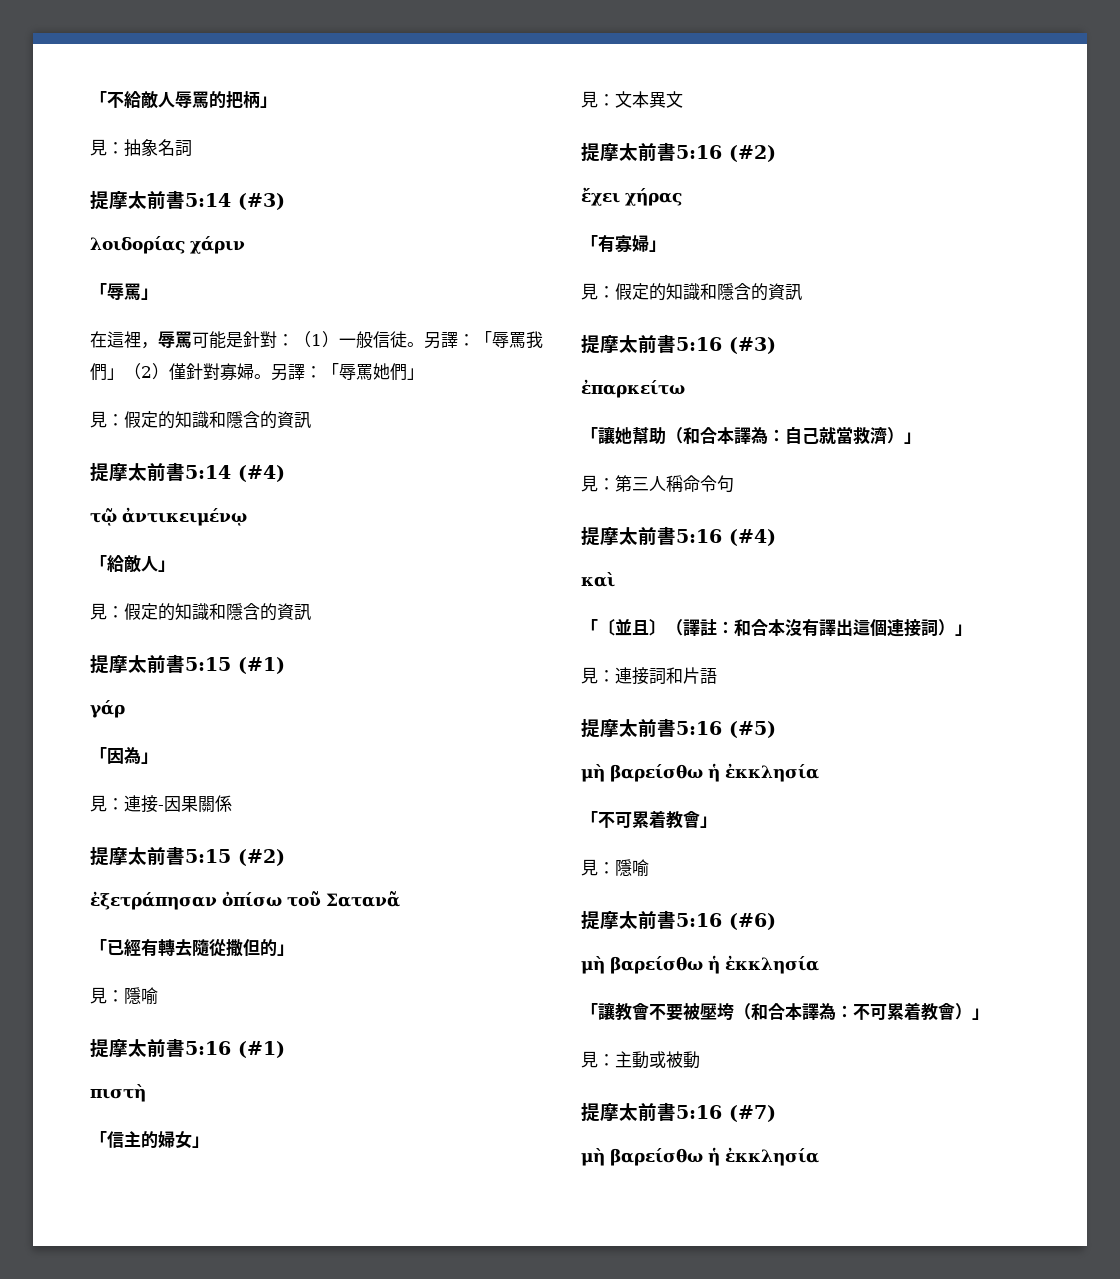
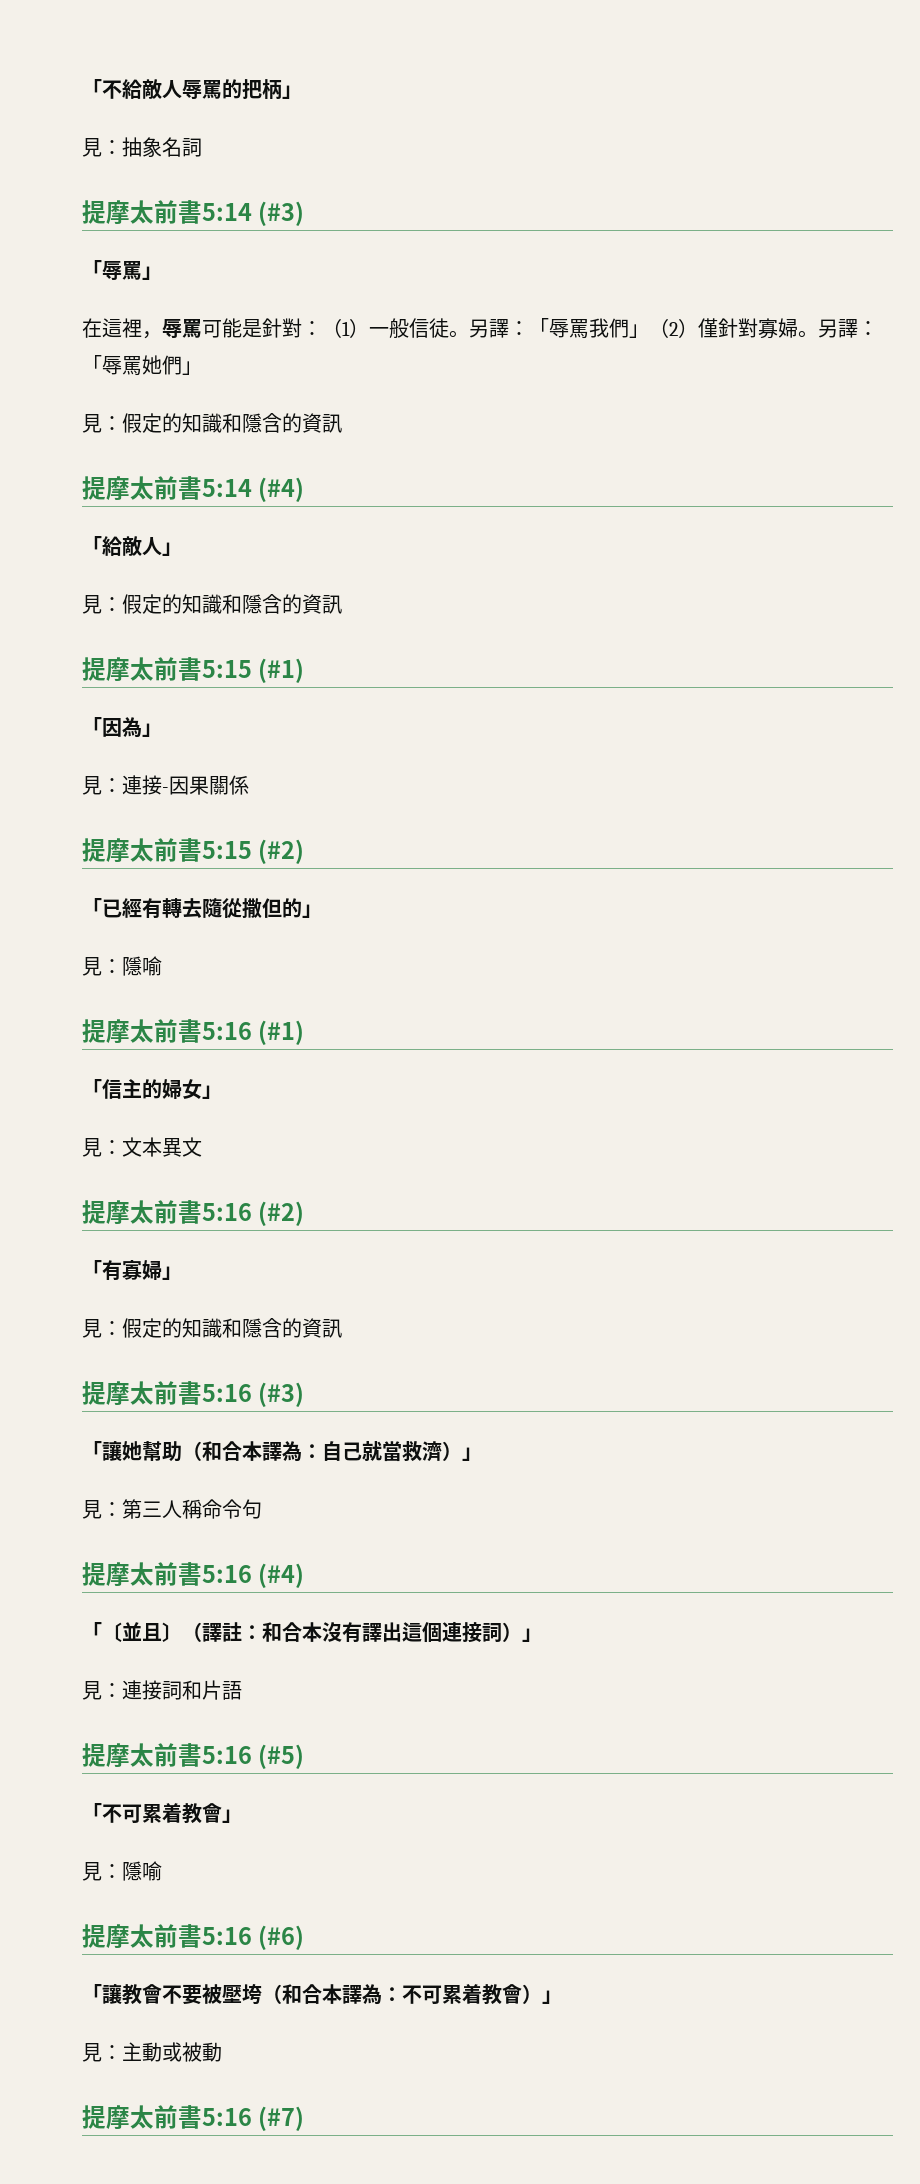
[90,236,245,254] // λοιδορίας χάριν -> (305, 213) none
[90,507,247,526] // τῷ ἀντικειμένῳ -> (305, 489) none
[90,700,125,718] // γάρ -> (305, 670) none
[90,891,400,910] // ἐξετράπησαν ὀπίσω τοῦ Σατανᾶ -> (305, 851) none
[90,1084,146,1102] // πιστὴ -> (305, 1032) none
[581,187,682,206] // ἔχει χήρας -> (305, 1213) none
[581,379,685,398] // ἐπαρκείτω -> (305, 1394) none
[581,572,615,587] // καὶ -> (305, 1575) none
[581,763,819,782] // μὴ βαρείσθω ἡ ἐκκλησία -> (305, 1756) none
[581,955,819,974] // μὴ βαρείσθω ἡ ἐκκλησία -> (305, 1937) none
[581,1147,819,1166] // μὴ βαρείσθω ἡ ἐκκλησία -> (305, 2118) none

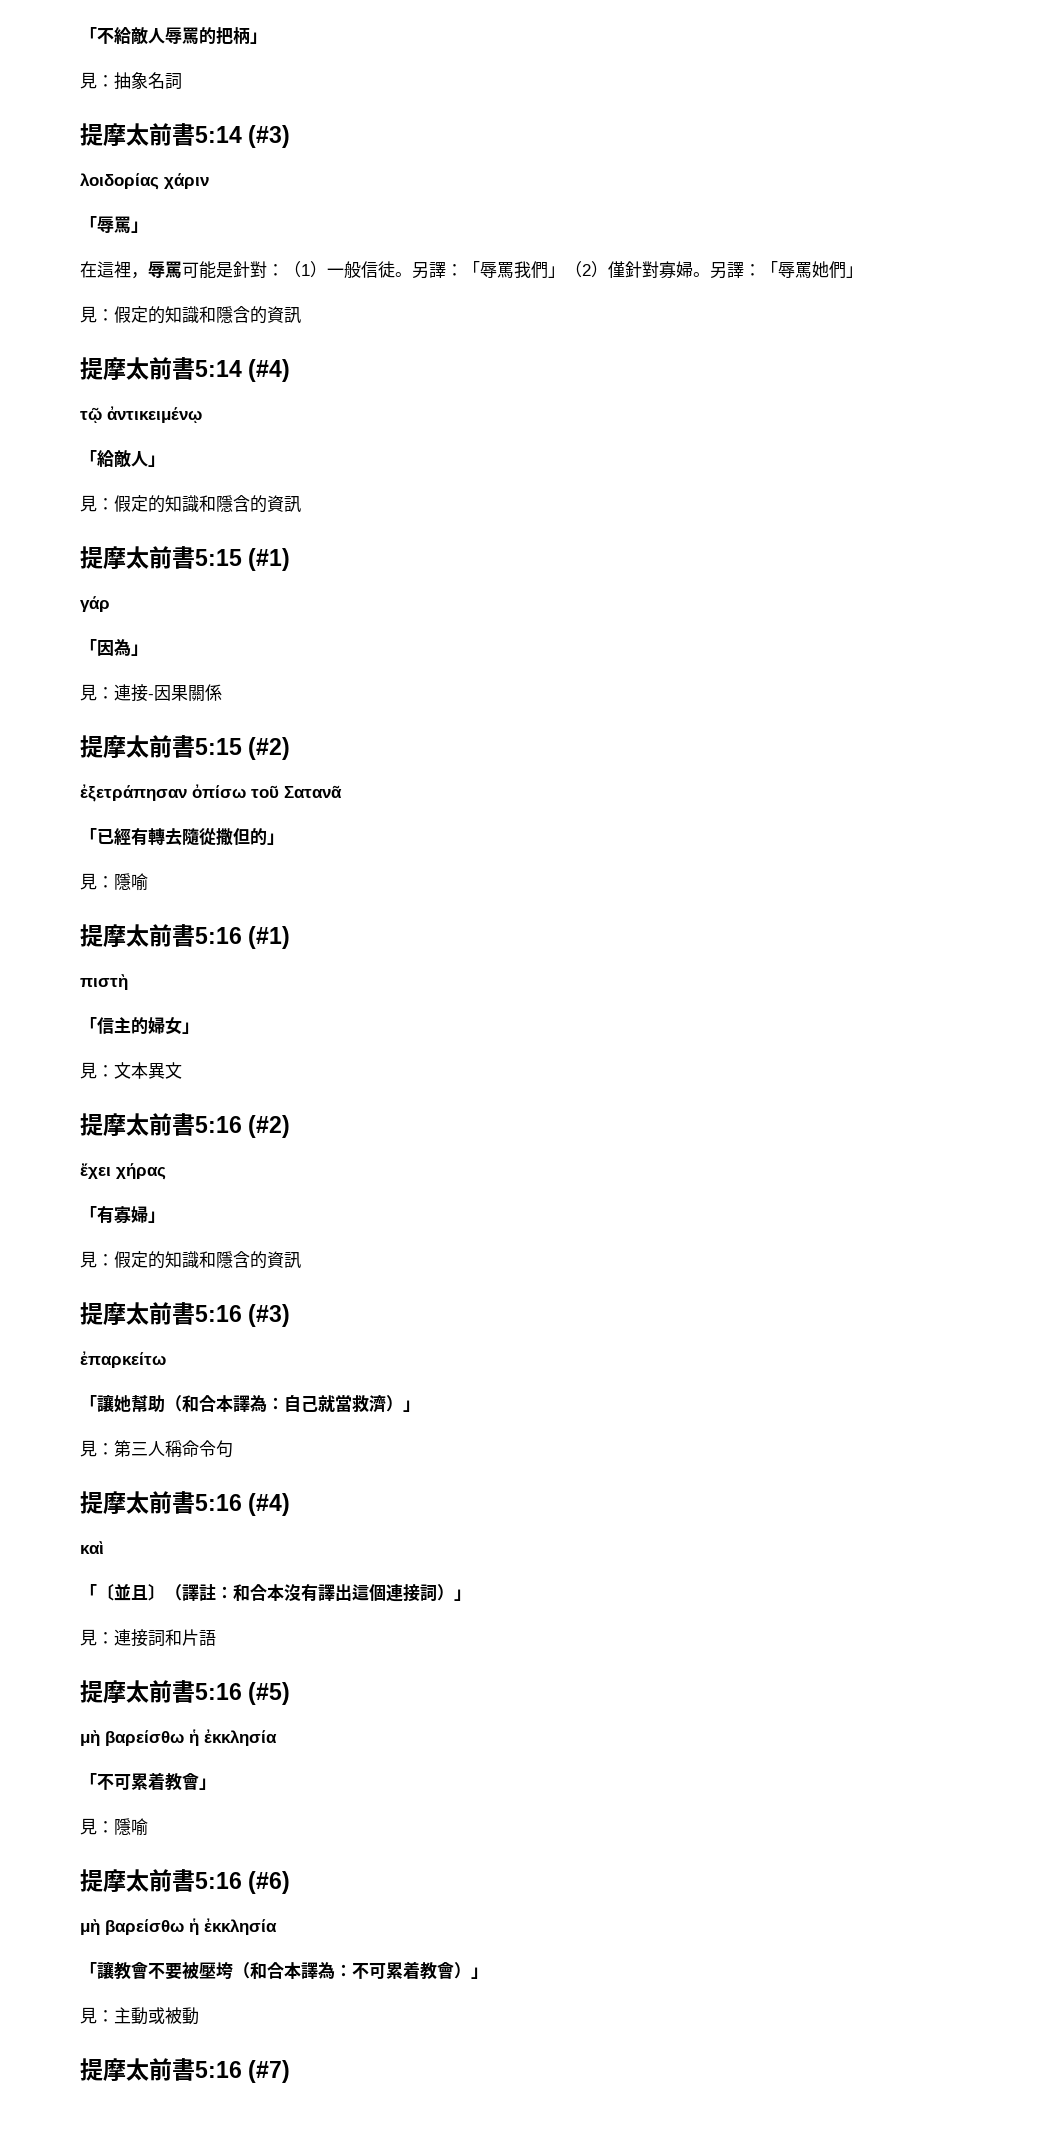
(305, 213) none -> [80,173,209,190] // λοιδορίας χάριν
(305, 489) none -> [80,406,202,423] // τῷ ἀντικειμένῳ
(305, 670) none -> [80,596,110,612] // γάρ
(305, 851) none -> [80,784,342,802] // ἐξετράπησαν ὀπίσω τοῦ Σατανᾶ
(305, 1032) none -> [80,974,128,990] // πιστὴ
(305, 1213) none -> [80,1163,166,1180] // ἔχει χήρας
(305, 1394) none -> [80,1351,166,1368] // ἐπαρκείτω
(305, 1575) none -> [80,1541,104,1554] // καὶ
(305, 1756) none -> [80,1729,277,1746] // μὴ βαρείσθω ἡ ἐκκλησία
(305, 1937) none -> [80,1918,277,1935] // μὴ βαρείσθω ἡ ἐκκλησία

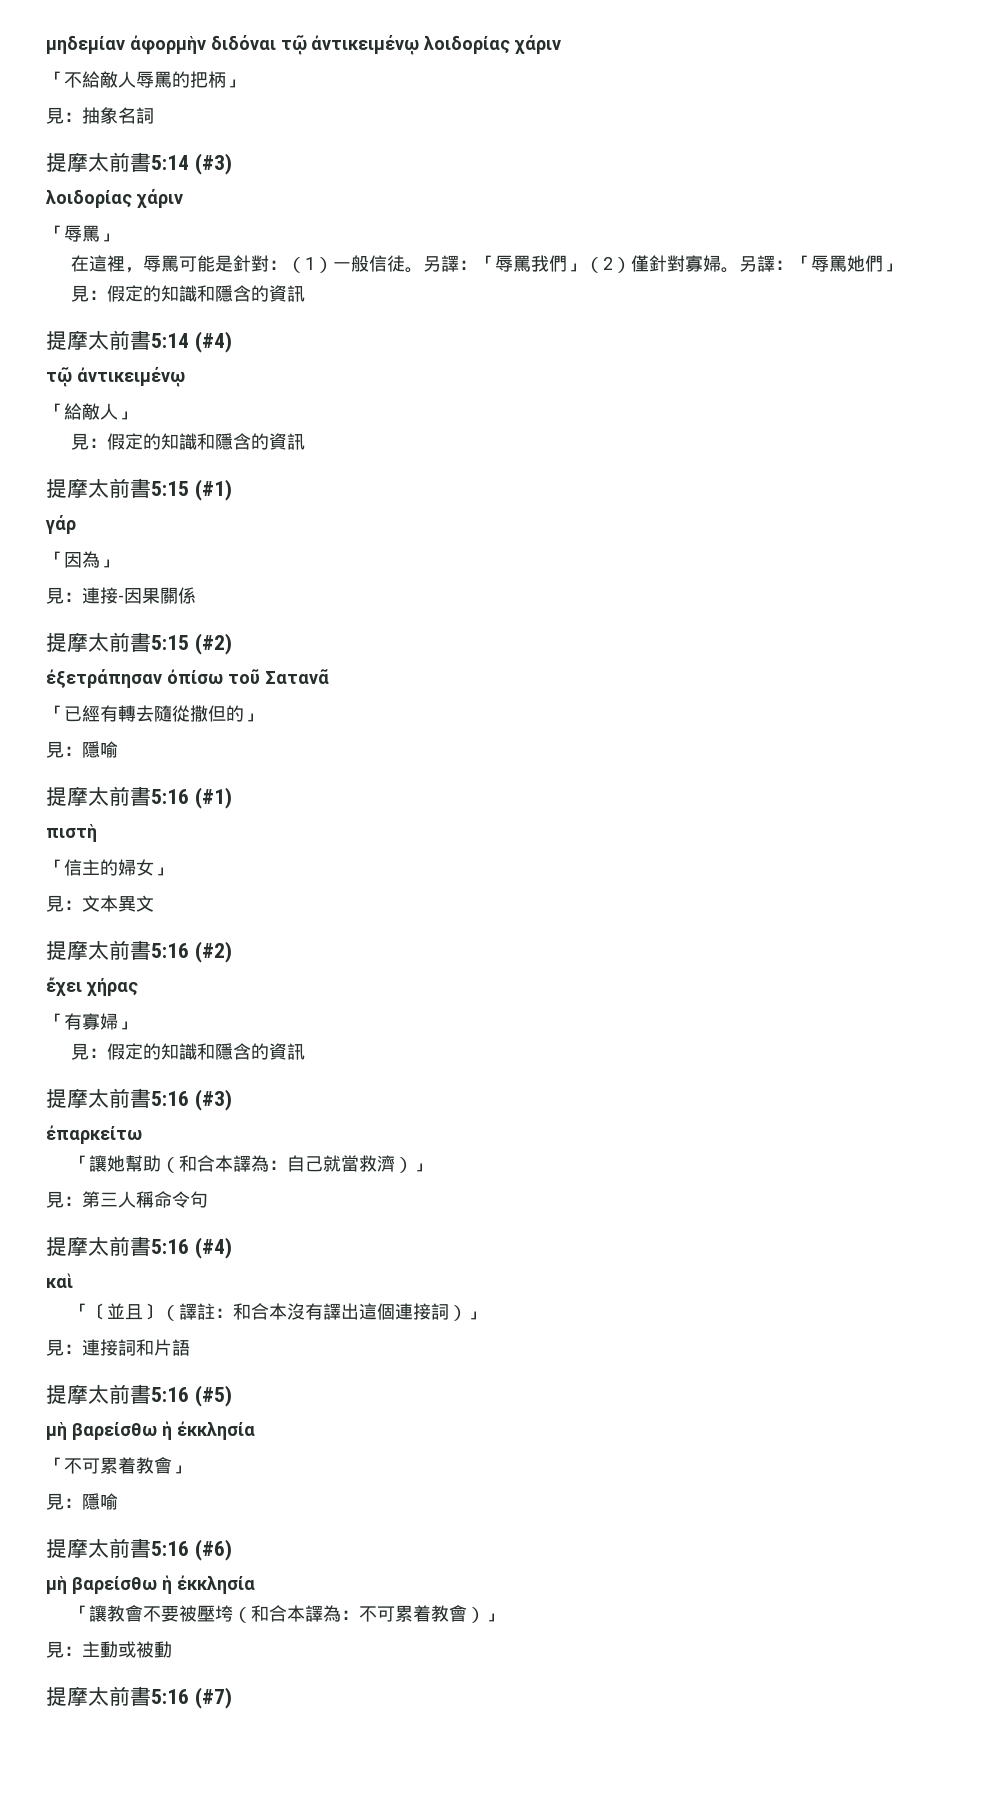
(80, 34) none -> [46,35,562,55] μηδεμίαν ἀφορμὴν διδόναι τῷ ἀντικειμένῳ λοιδορίας χάριν //

